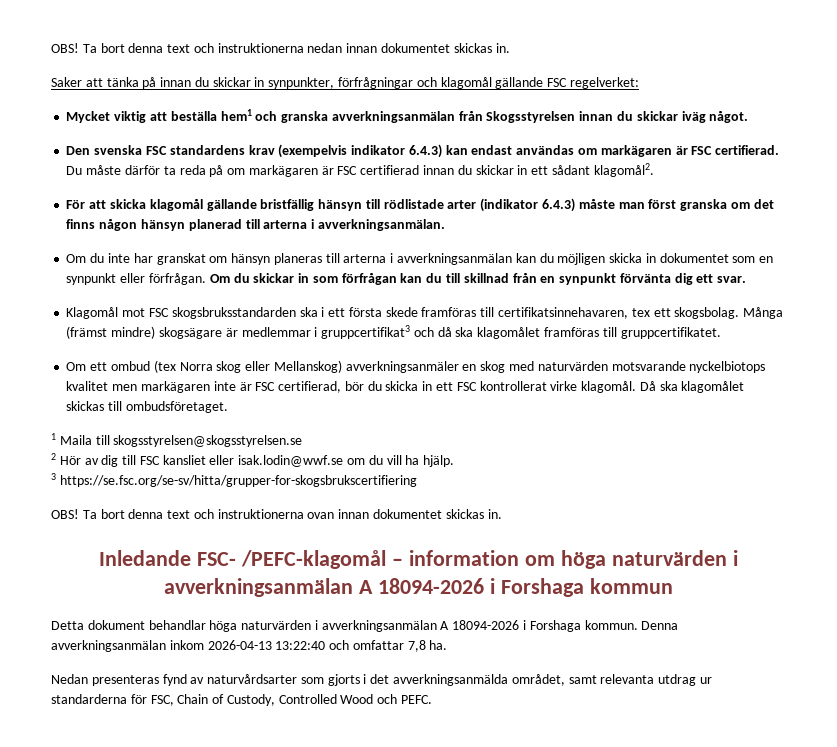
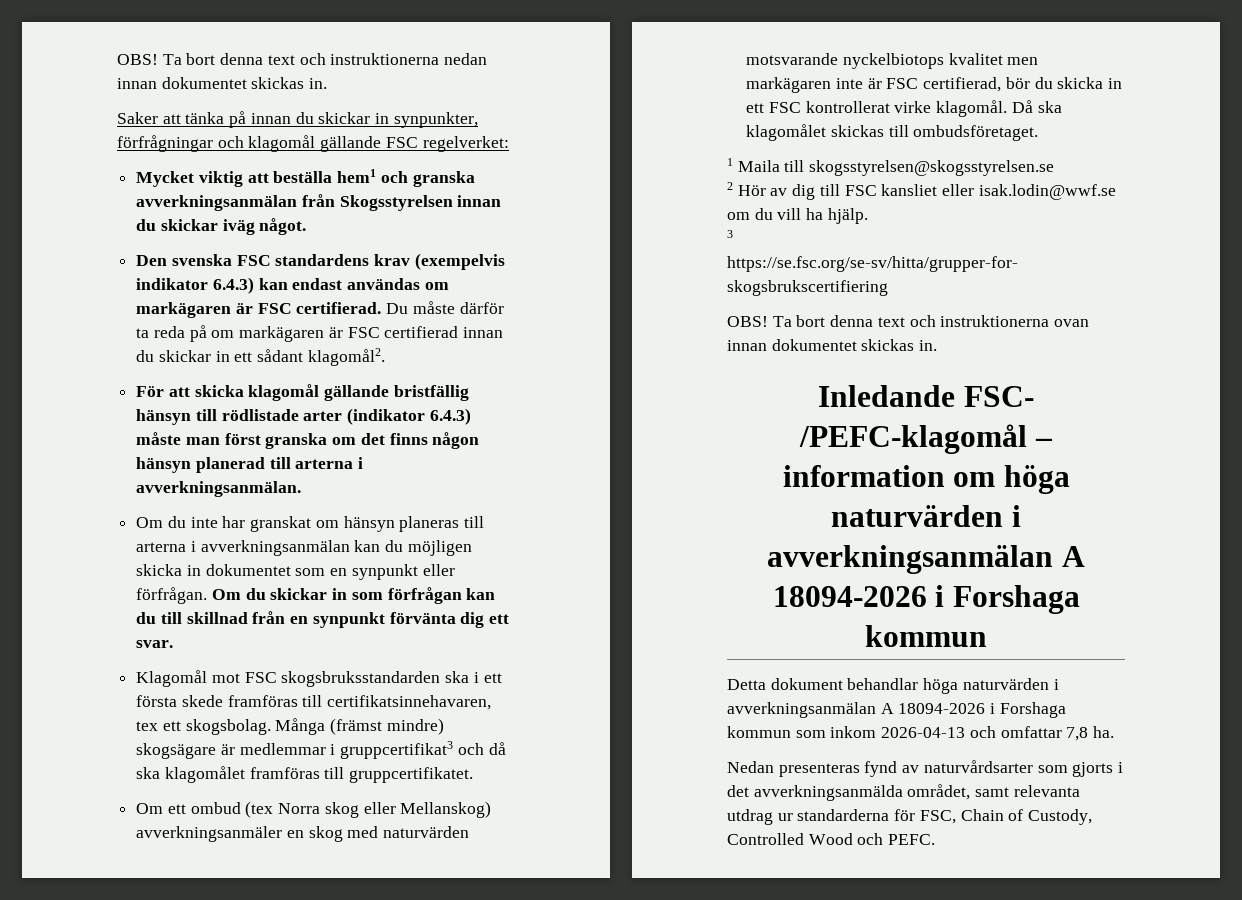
[584,620,679,630] [51,640,166,652] kommun. Denna avverkningsanmälan -> [727,726,826,738] kommun som
[275,641,326,650] 13:22:40 -> (966, 732) none

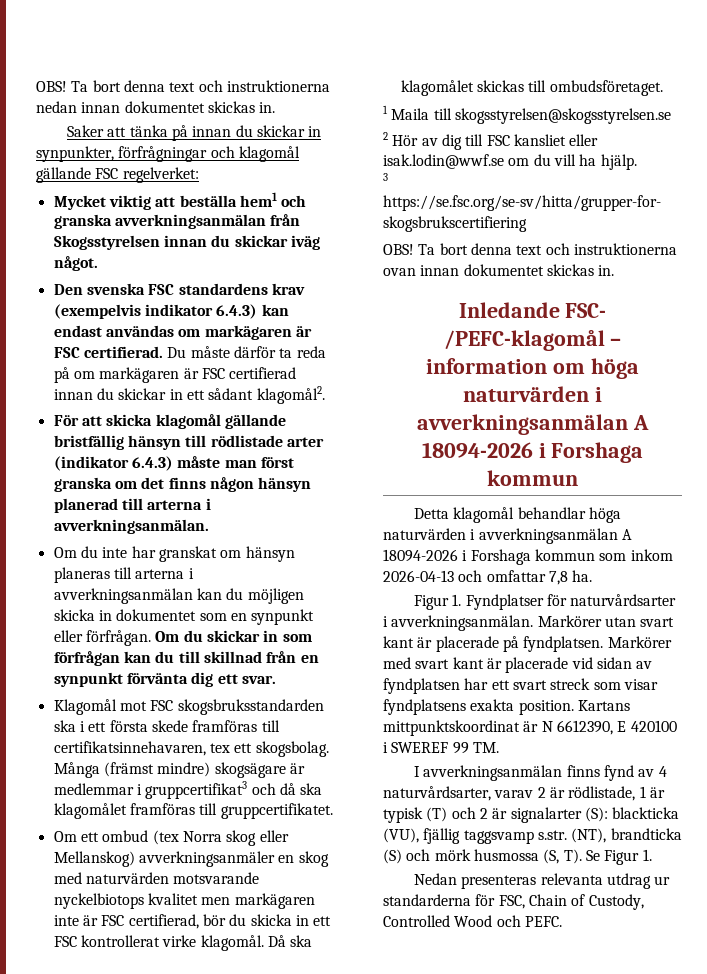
[770,678,843,690] dokument -> [453,507,515,523] klagomål
[727,760,1124,777] [727,784,1010,801] Nedan presenteras fynd av naturvårdsarter som gjorts i det avverkningsanmälda området, samt -> [413,594,677,610] [383,615,675,631] [383,636,672,652] [383,657,653,673] [383,678,658,694] [383,699,630,715] [383,720,677,736] [383,742,499,754] [413,765,667,781] [383,786,665,801] [383,807,680,823] [383,828,682,844] [383,849,652,865] [413,873,537,889] Figur 1. Fyndplatser för naturvårdsarter i avverkningsanmälan. Markörer utan svart kant är placerade på fyndplatsen. Markörer med svart kant är placerade vid sidan av fyndplatsen har ett svart streck som visar fyndplatsens exakta position. Kartans mittpunktskoordinat är N 6612390, E 420100 i SWEREF 99 TM. // I avverkningsanmälan finns fynd av 4 naturvårdsarter, varav 2 är rödlistade, 1 är typisk (T) och 2 är signalarter (S): blackticka (VU), fjällig taggsvamp s.str. (NT), brandticka (S) och mörk husmossa (S, T). Se Figur 1. // Nedan presenteras

